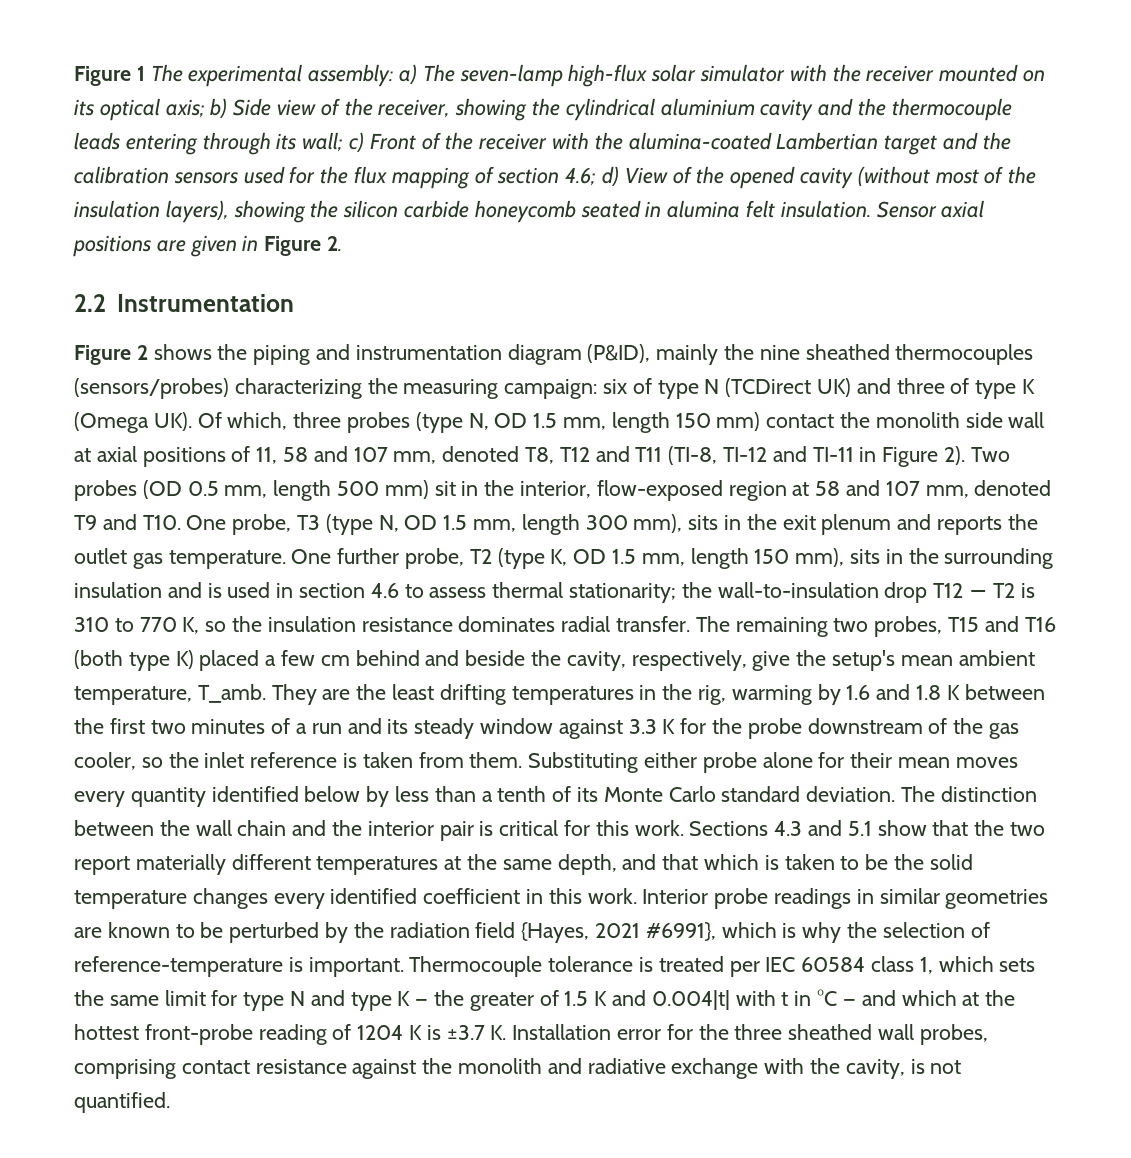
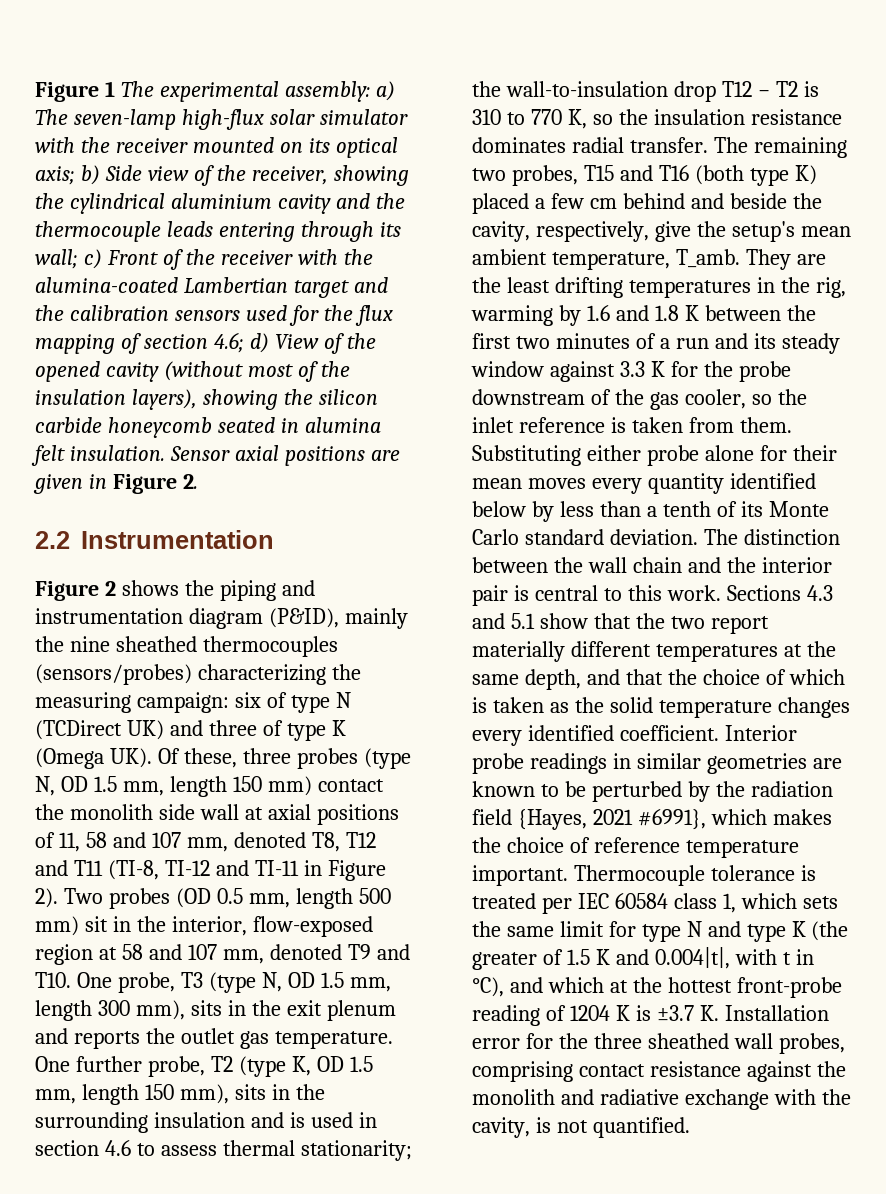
[227,412,288,430] which, -> [183,748,237,768] these,
[499,820,591,836] critical for -> [534,585,622,601] central to
(699, 862) none -> [667,669,786,685] the choice of
[840,854,889,870] to be -> [549,702,569,713] as
[423,888,637,904] coefficient in this work. -> [619,725,719,741] coefficient.
[782,922,990,943] [74,956,303,977] is why the selection of reference-temperature is -> [772,809,832,825] [472,837,799,858] makes the choice of reference temperature
[415,990,465,1006] — the -> [811,921,849,941] (the
[651,990,730,1010] 0.004|t| -> [654,947,730,969] 0.004|t|,
[817,989,856,1006] °C — -> [472,977,504,997] °C),

